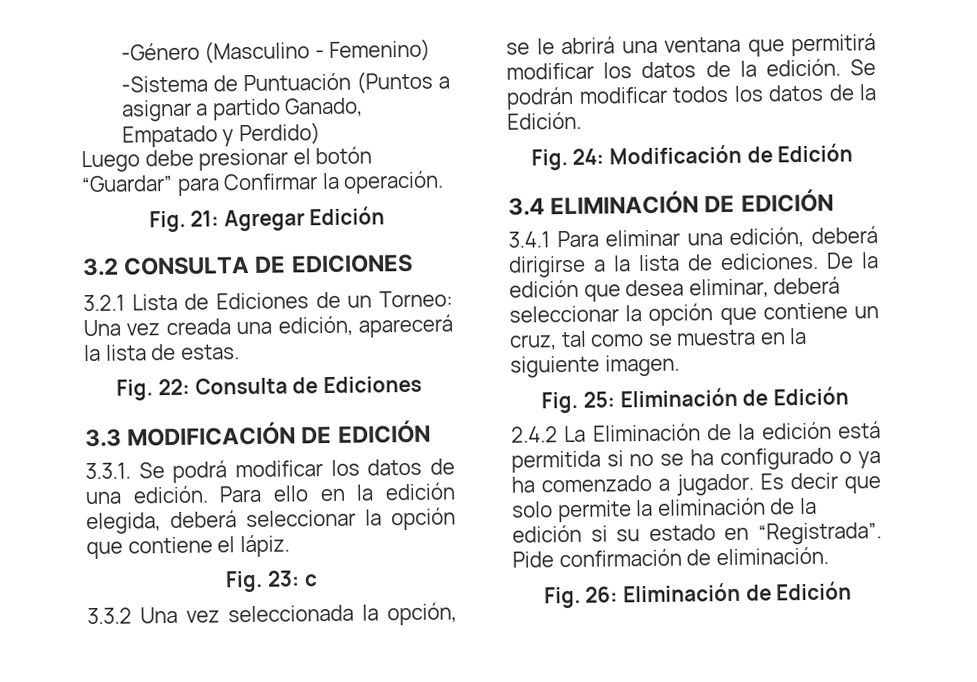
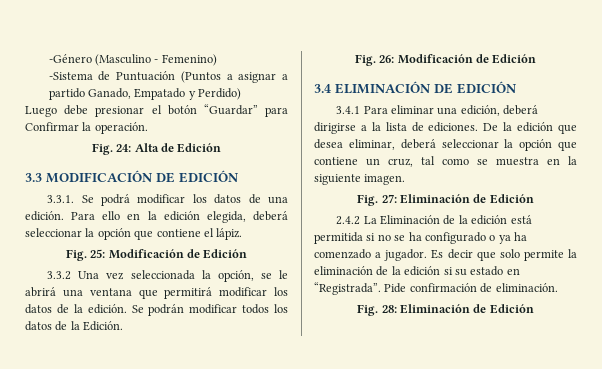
[190,206,386,232] [82,253,413,277] [83,290,453,312] [83,314,454,338] [84,343,240,362] [116,375,422,401] 21: Agregar Edición // 3.2 CONSULTA DE EDICIONES // 3.2.1 Lista de Ediciones de un Torneo: Una vez creada una edición, aparecerá la lista de estas. // Fig. 22: Consulta de Ediciones -> [116,143,222,153] 24: Alta de Edición
[267,570,318,587] 23: c -> [90,249,248,259] 25: Modificación de Edición
[572,148,605,165] 24: -> [379,55,395,63] 26:
[582,391,615,408] 25: -> [381,194,397,203] 27:
[585,586,619,603] 26: -> [381,305,397,313] 28:

